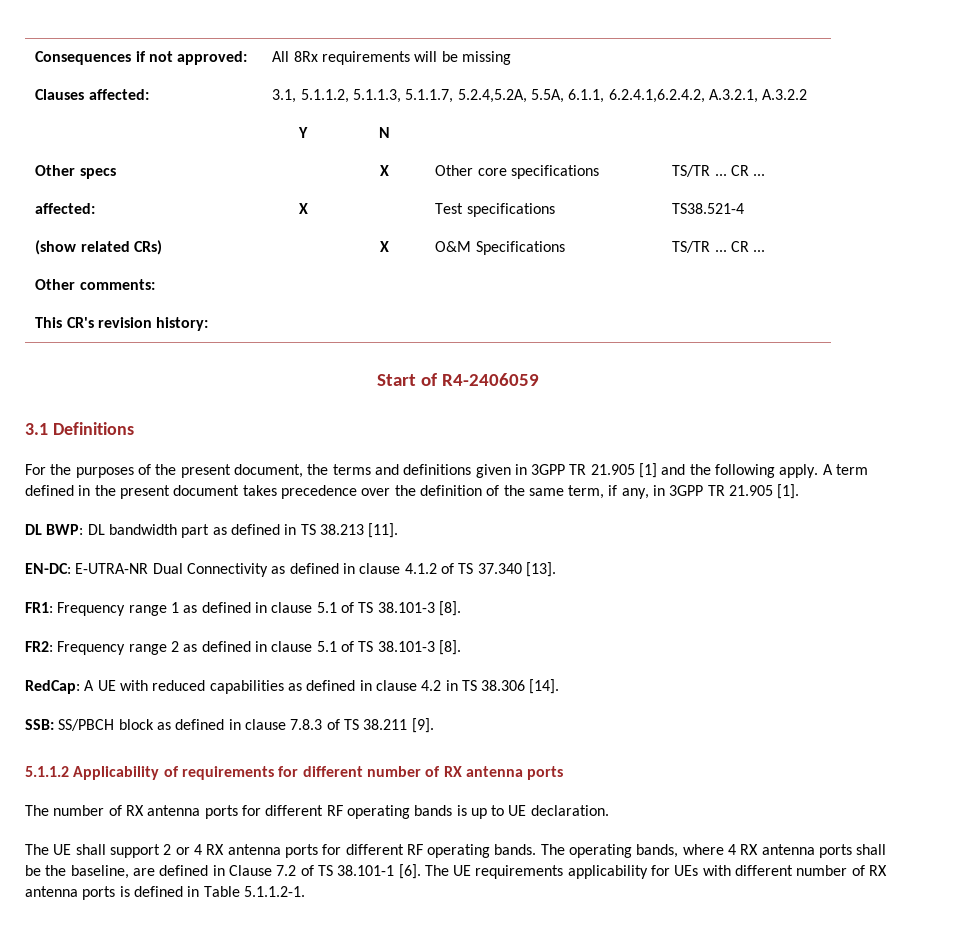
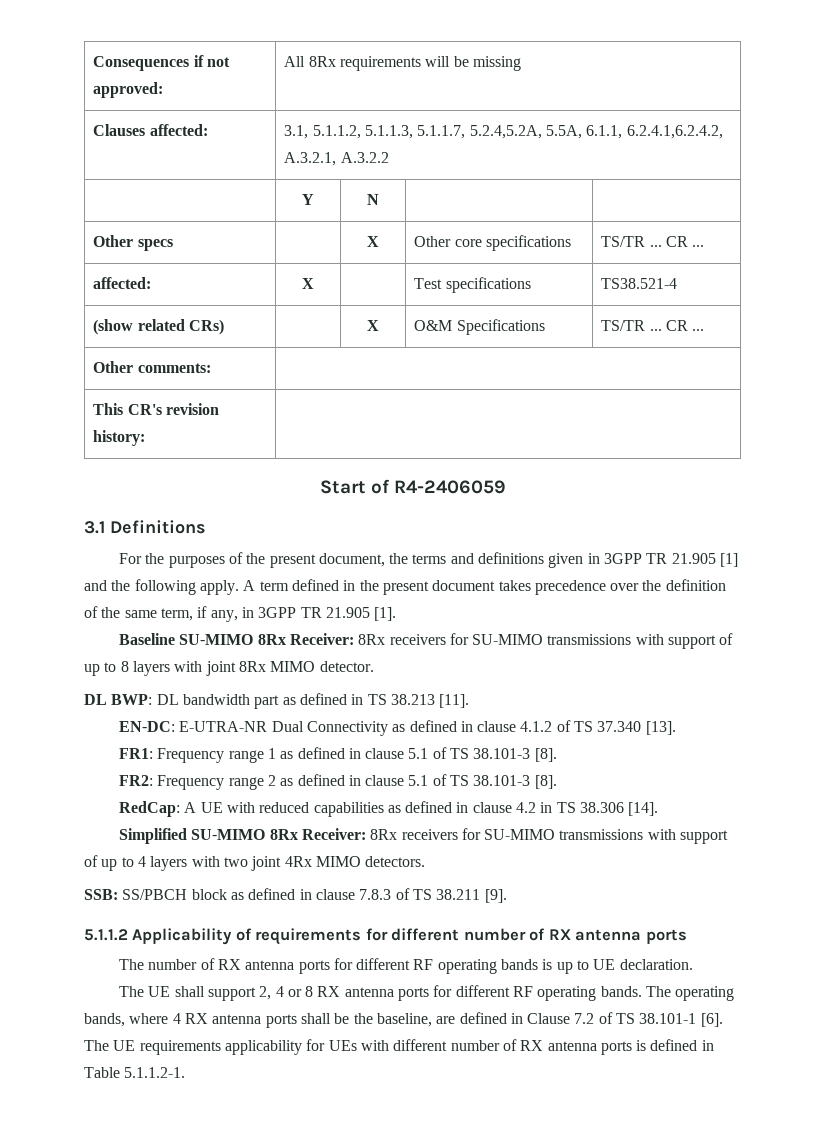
(800, 491) none -> [118,633,734,649] [84,661,374,676] // Baseline SU-MIMO 8Rx Receiver: 8Rx receivers for SU-MIMO transmissions with support of up to 8 layers with joint 8Rx MIMO detector.
(560, 686) none -> [118,828,729,844] [84,855,426,871] // Simplified SU-MIMO 8Rx Receiver: 8Rx receivers for SU-MIMO transmissions with support of up to 4 layers with two joint 4Rx MIMO detectors.
[163,844,202,855] 2 or 4 -> [259,986,314,1000] 2, 4 or 8

